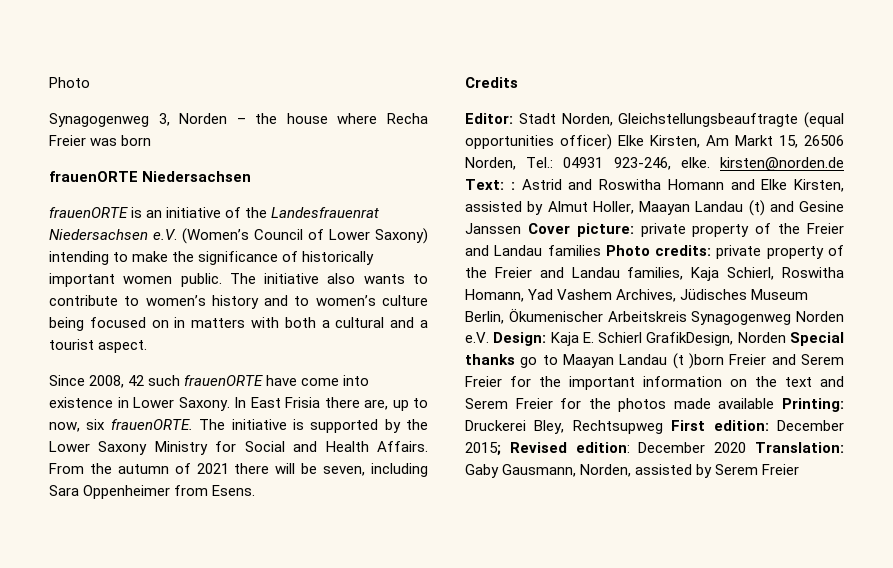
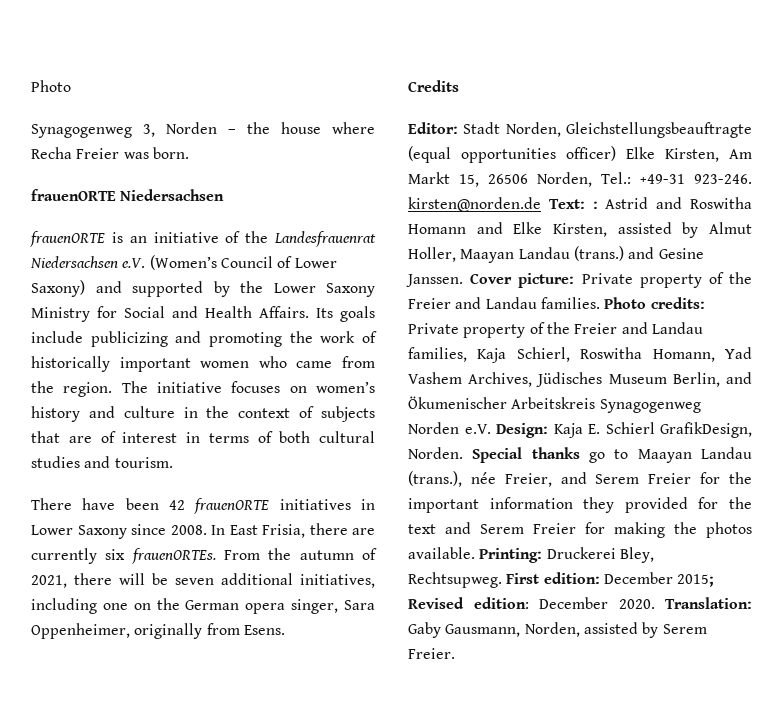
[121,135,152,146] born -> [152,147,189,159] born.
[49,251,375,265] [49,273,428,287] [49,295,428,309] [49,317,429,331] [49,339,148,353] [49,375,370,388] [49,397,428,411] [49,419,304,432] intending to make the significance of historically important women public. The initiative also wants to contribute to women’s history and to women’s culture being focused on in matters with both a cultural and a tourist aspect. // Since 2008, 42 such frauenORTE have come into existence in Lower Saxony. In East Frisia there are, up to now, six frauenORTE. The initiative is -> [95,281,122,293] and
(429, 446) none -> [316,306,375,322] [31,331,378,347] [31,356,375,372] [31,381,375,397] [31,406,375,422] [31,431,375,443] [31,456,173,468] [31,498,376,514] [31,523,375,539] [31,548,216,564] Its goals include publicizing and promoting the work of historically important women who came from the region. The initiative focuses on women’s history and culture in the context of subjects that are of interest in terms of both cultural studies and tourism. // There have been 42 frauenORTE initiatives in Lower Saxony since 2008. In East Frisia, there are currently six frauenORTEs.
[196,463,229,474] 2021 -> [31,575,67,588] 2021,
[323,463,429,477] [49,485,171,499] seven, including Sara Oppenheimer -> [175,573,375,588] [31,598,375,614] [31,623,203,639] seven additional initiatives, including one on the German opera singer, Sara Oppenheimer, originally
[563,157,710,170] 04931 923-246, elke. -> [640,174,752,184] +49-31 923-246.
[748,200,765,216] (t) -> [573,246,624,261] (trans.)
[465,223,521,234] Janssen -> [406,274,463,287] Janssen.
[640,223,845,237] [465,245,601,256] private property of the Freier and Landau families -> [581,272,752,288] [408,297,600,309] Private property of the Freier and Landau families.
[716,245,762,259] private -> [408,323,459,334] Private
(504, 317) none -> [726,372,752,384] and
[737,332,786,343] Norden -> [408,447,463,459] Norden.
[672,353,767,369] (t )born Freier -> [408,471,552,487] (trans.), née Freier,
[730,379,747,387] on -> [583,497,719,513] they provided for
(582, 403) none -> [614,522,665,538] making
[673,398,775,409] made available -> [408,547,475,559] available.
[572,420,663,434] Rechtsupweg -> [408,572,502,588] Rechtsupweg.
[714,442,747,453] 2020 -> [618,599,655,609] 2020.
[762,464,800,475] Freier -> [408,648,455,659] Freier.

